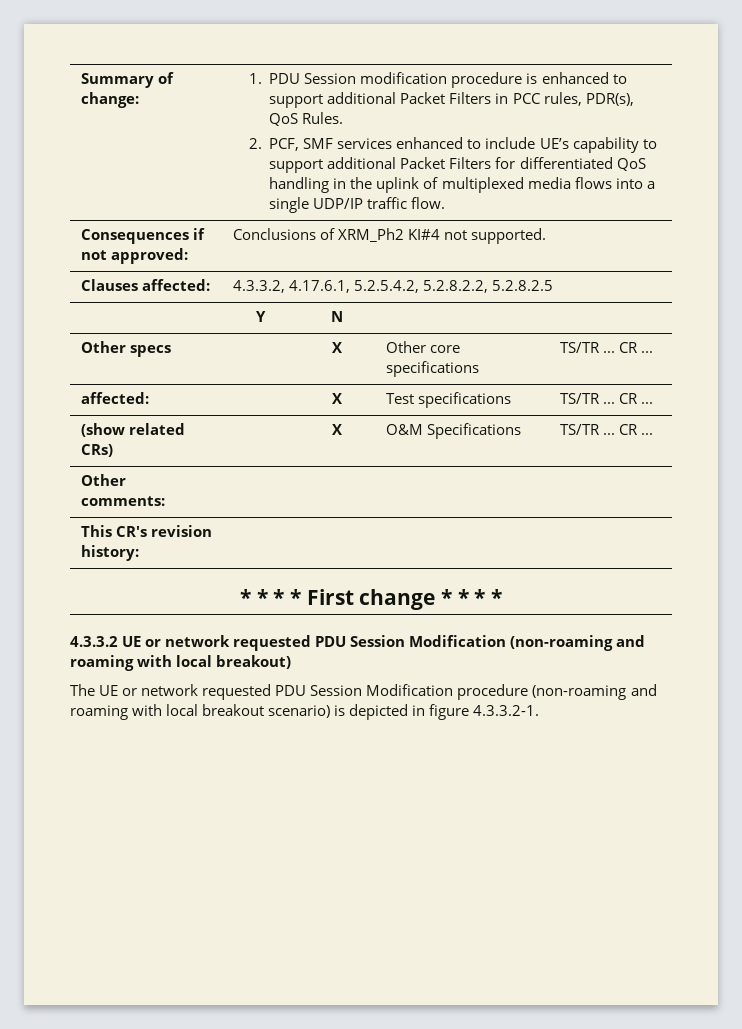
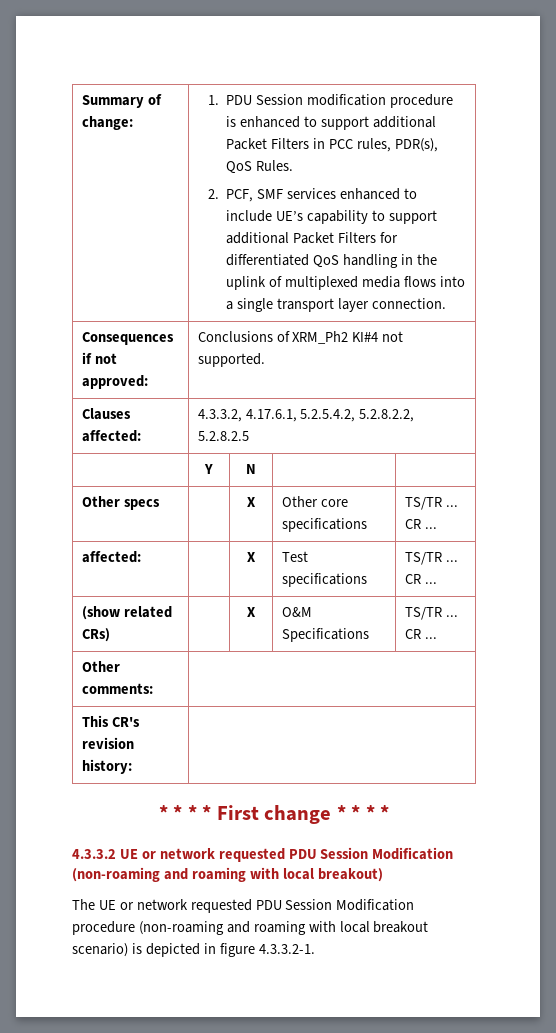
[313,197,446,209] UDP/IP traffic flow. -> [276,298,446,312] transport layer connection.

